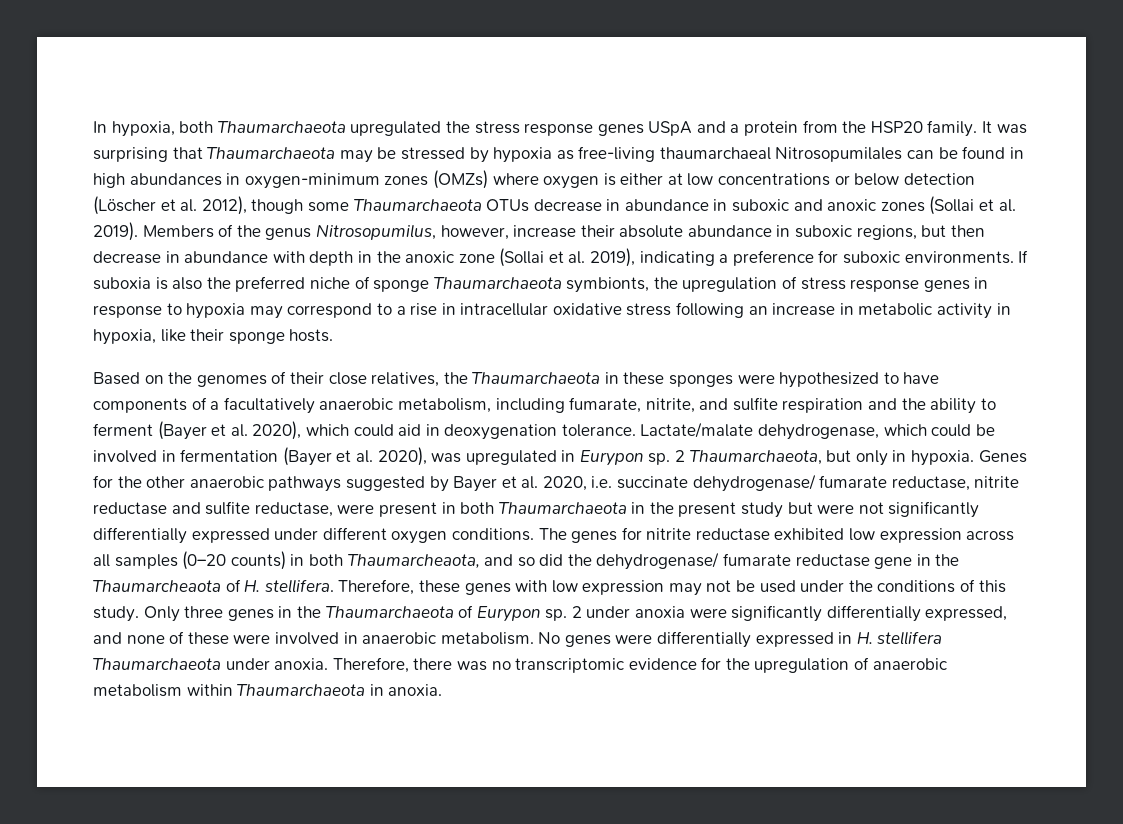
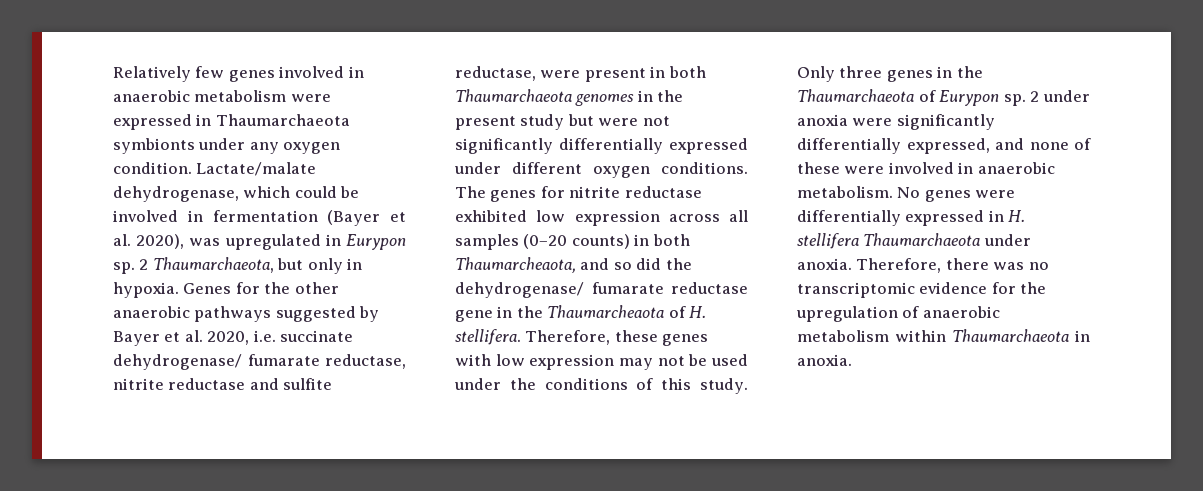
[93,120,1027,137] [93,146,1024,163] [93,170,975,189] [93,196,1016,215] [93,222,985,241] [93,248,1029,267] [93,276,989,293] [93,302,1011,319] [93,329,334,345] [93,371,940,388] [93,397,996,414] [93,421,636,440] In hypoxia, both Thaumarchaeota upregulated the stress response genes USpA and a protein from the HSP20 family. It was surprising that Thaumarchaeota may be stressed by hypoxia as free-living thaumarchaeal Nitrosopumilales can be found in high abundances in oxygen-minimum zones (OMZs) where oxygen is either at low concentrations or below detection (Löscher et al. 2012), though some Thaumarchaeota OTUs decrease in abundance in suboxic and anoxic zones (Sollai et al. 2019). Members of the genus Nitrosopumilus, however, increase their absolute abundance in suboxic regions, but then decrease in abundance with depth in the anoxic zone (Sollai et al. 2019), indicating a preference for suboxic environments. If suboxia is also the preferred niche of sponge Thaumarchaeota symbionts, the upregulation of stress response genes in response to hypoxia may correspond to a rise in intracellular oxidative stress following an increase in metabolic activity in hypoxia, like their sponge hosts. // Based on the genomes of their close relatives, the Thaumarchaeota in these sponges were hypothesized to have components of a facultatively anaerobic metabolism, including fumarate, nitrite, and sulfite respiration and the ability to ferment (Bayer et al. 2020), which could aid in deoxygenation tolerance. -> [113,66,364,82] [113,90,331,102] [113,114,350,130] [113,138,341,154] [113,162,192,174] Relatively few genes involved in anaerobic metabolism were expressed in Thaumarchaeota symbionts under any oxygen condition.
(627, 508) none -> [575,94,635,106] genomes

